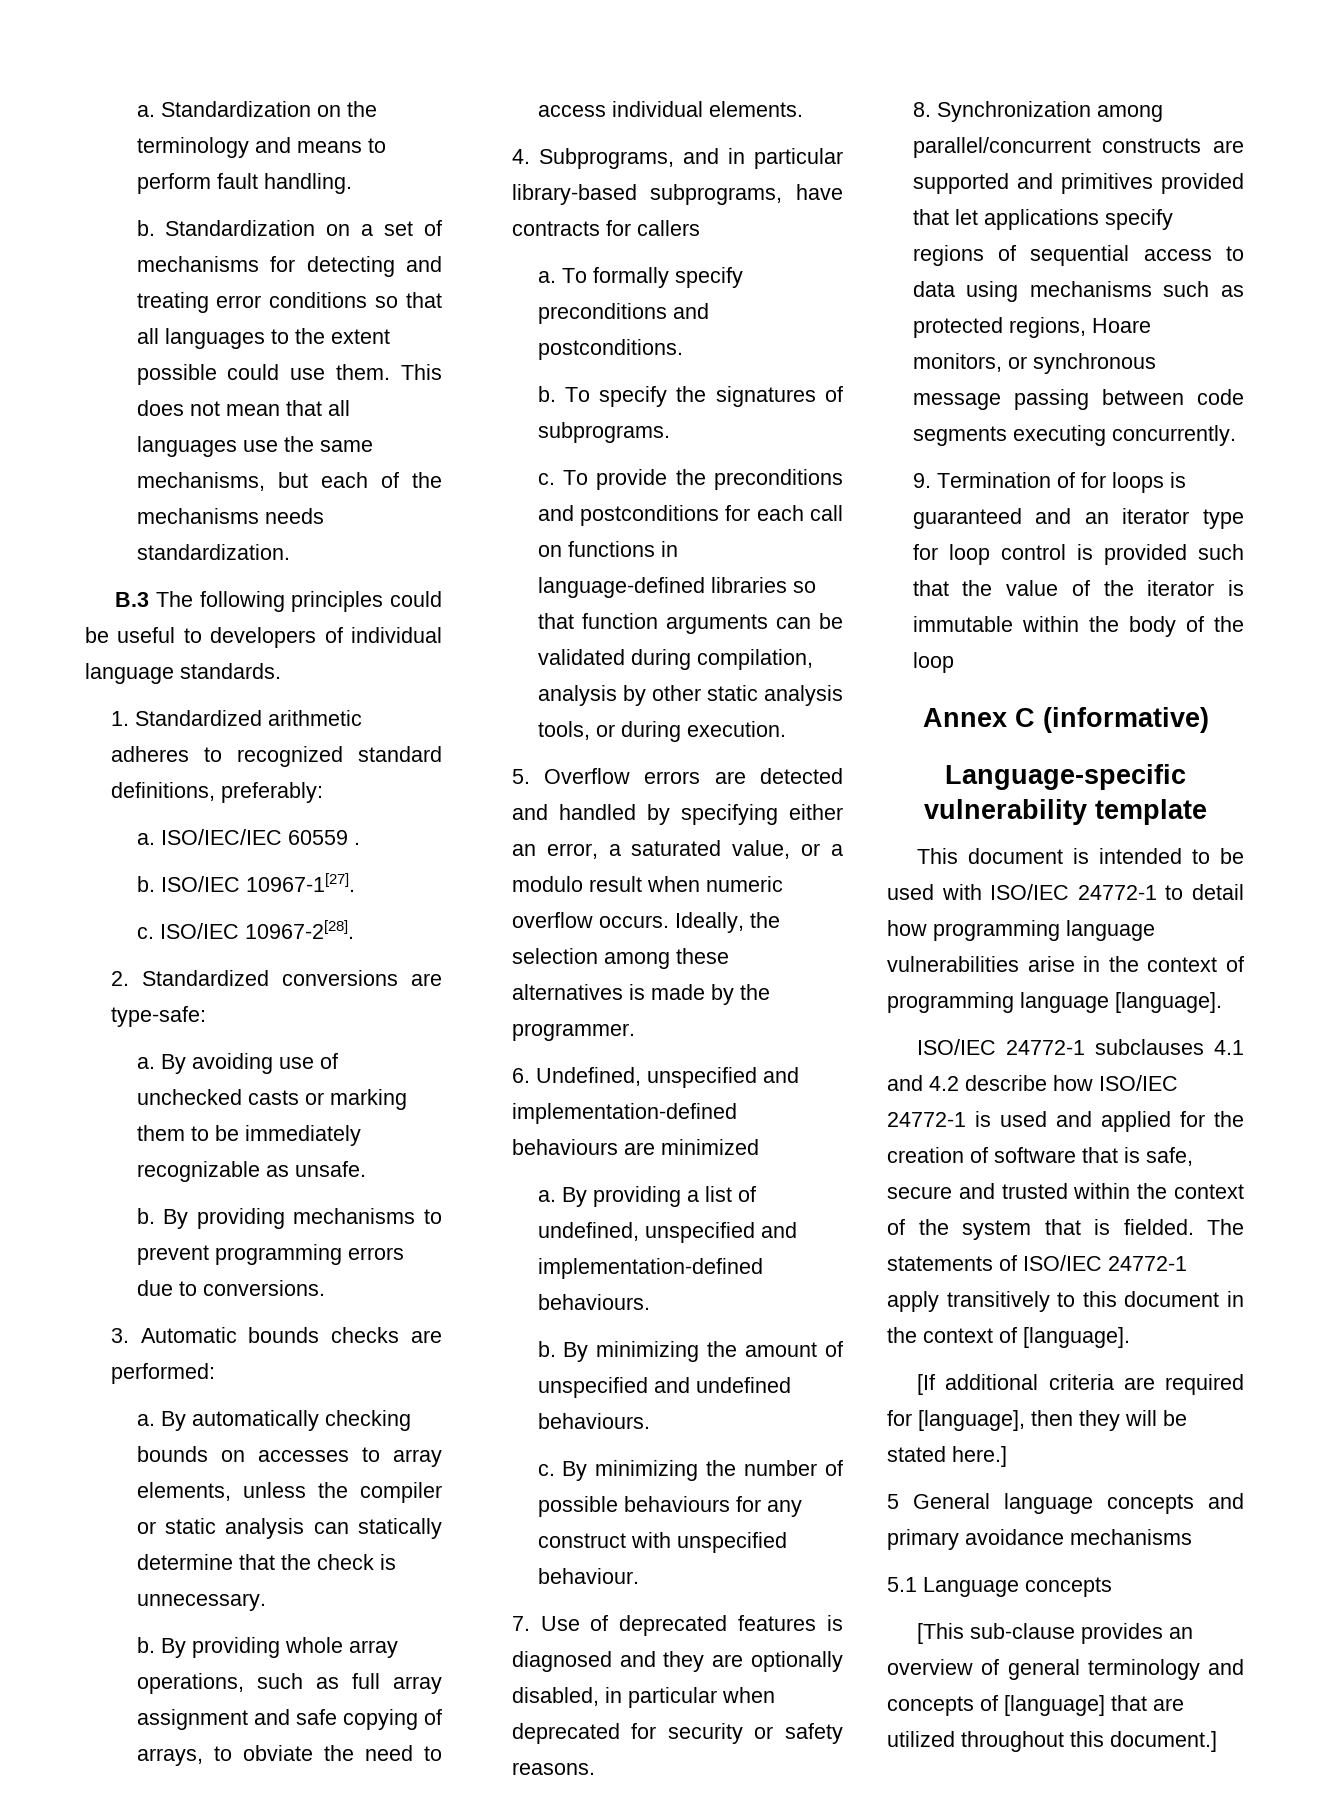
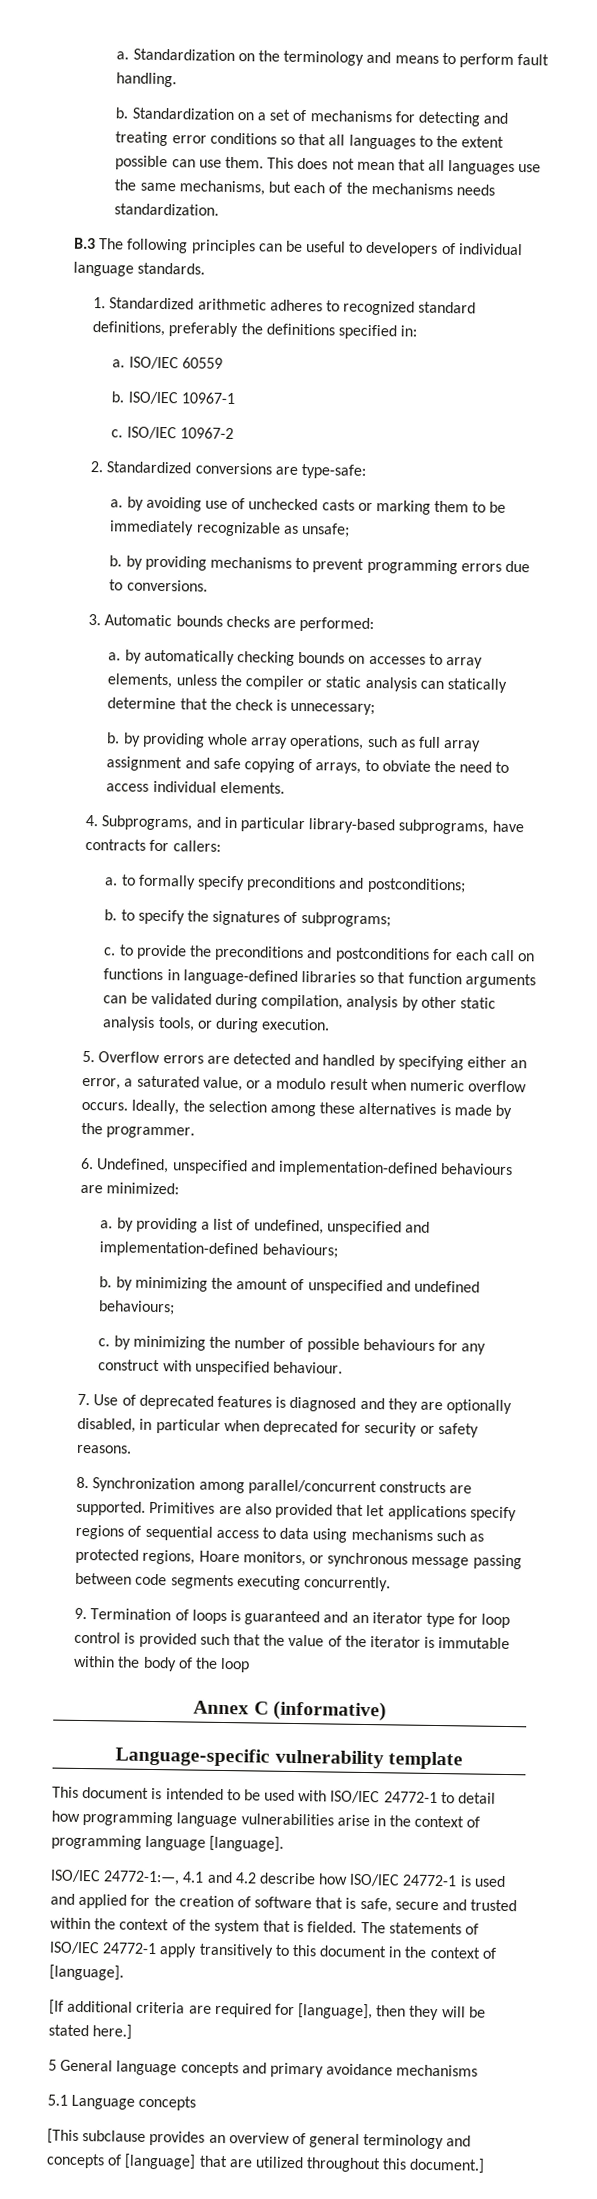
[227,364,280,380] could -> [171,159,196,168] can
[390,591,442,607] could -> [257,243,283,252] can
[220,782,323,803] [136,829,282,845] preferably: // a. ISO/IEC/IEC -> [168,322,418,340] [112,356,179,370] preferably the definitions specified in: // a. ISO/IEC
[353,842,360,845] . -> (223, 363) none
[245,873,355,892] 10967-1[27]. -> [180,392,235,405] 10967-1
[244,920,354,939] 10967-2[28]. -> [179,427,234,440] 10967-2
[160,1054,186,1074] By -> [126,496,144,511] by
[294,1161,366,1177] [136,1208,189,1229] unsafe. // b. By -> [300,522,350,538] [109,555,143,570] unsafe; // b. by
[160,1411,186,1431] By -> [124,649,142,664] by
[136,1593,266,1611] [136,1637,186,1658] unnecessary. // b. By -> [290,702,376,716] [107,732,141,747] unnecessary; // b. by
[636,220,700,236] [537,268,587,283] callers // a. To -> [172,840,221,852] [105,874,136,886] callers: // a. to
[537,339,683,360] [537,386,590,402] postconditions. // b. To -> [366,877,466,894] [104,909,135,921] postconditions; // b. to
[537,422,670,443] [537,470,588,485] subprograms. // c. To -> [300,912,391,928] [104,944,134,956] subprograms; // c. to
[660,1139,759,1155] [537,1187,587,1207] minimized // a. By -> [106,1182,180,1195] [100,1217,134,1232] minimized: // a. by
[537,1294,650,1310] [537,1341,589,1362] behaviours. // b. By -> [261,1243,338,1259] [99,1276,133,1291] behaviours; // b. by
[537,1413,650,1429] [537,1461,588,1481] behaviours. // c. By -> [98,1300,176,1316] [98,1335,131,1350] behaviours; // c. by
[912,173,1153,194] supported and primitives -> [76,1500,272,1516] supported. Primitives are also
[1080,472,1106,488] for -> (189, 1615) none
[1006,1039,1205,1055] 24772-1 subclauses -> [103,1870,181,1886] 24772-1:—,
[970,1623,1076,1639] sub-clause -> [82,2130,147,2142] subclause

